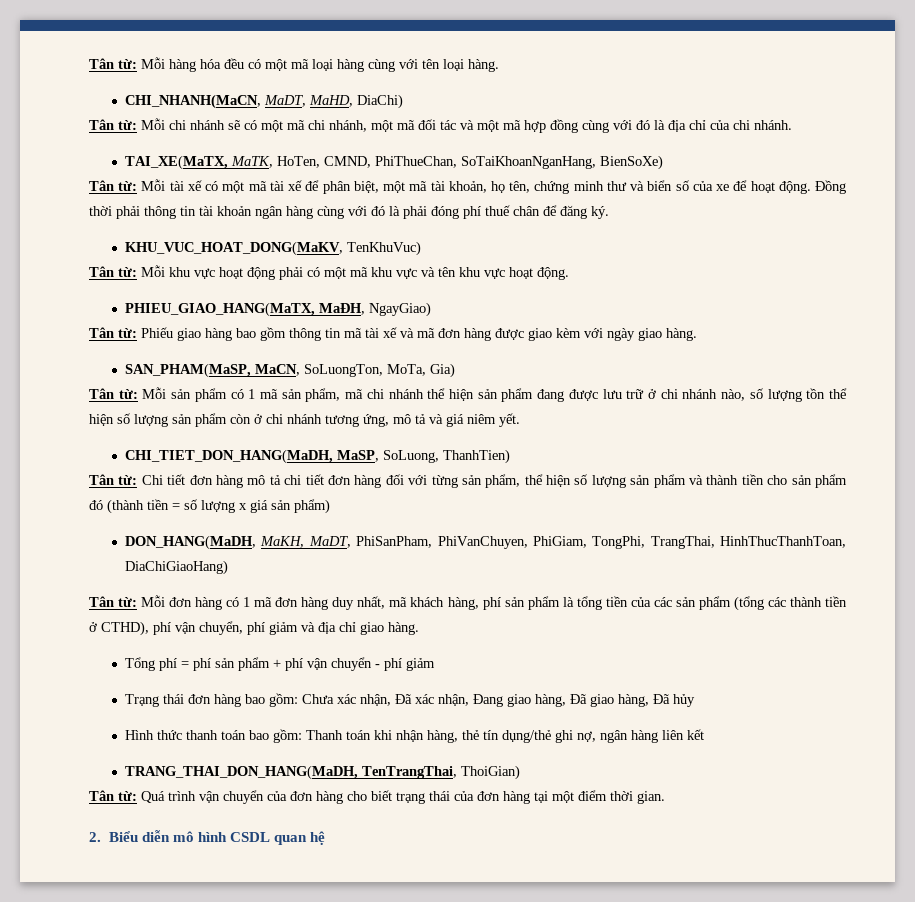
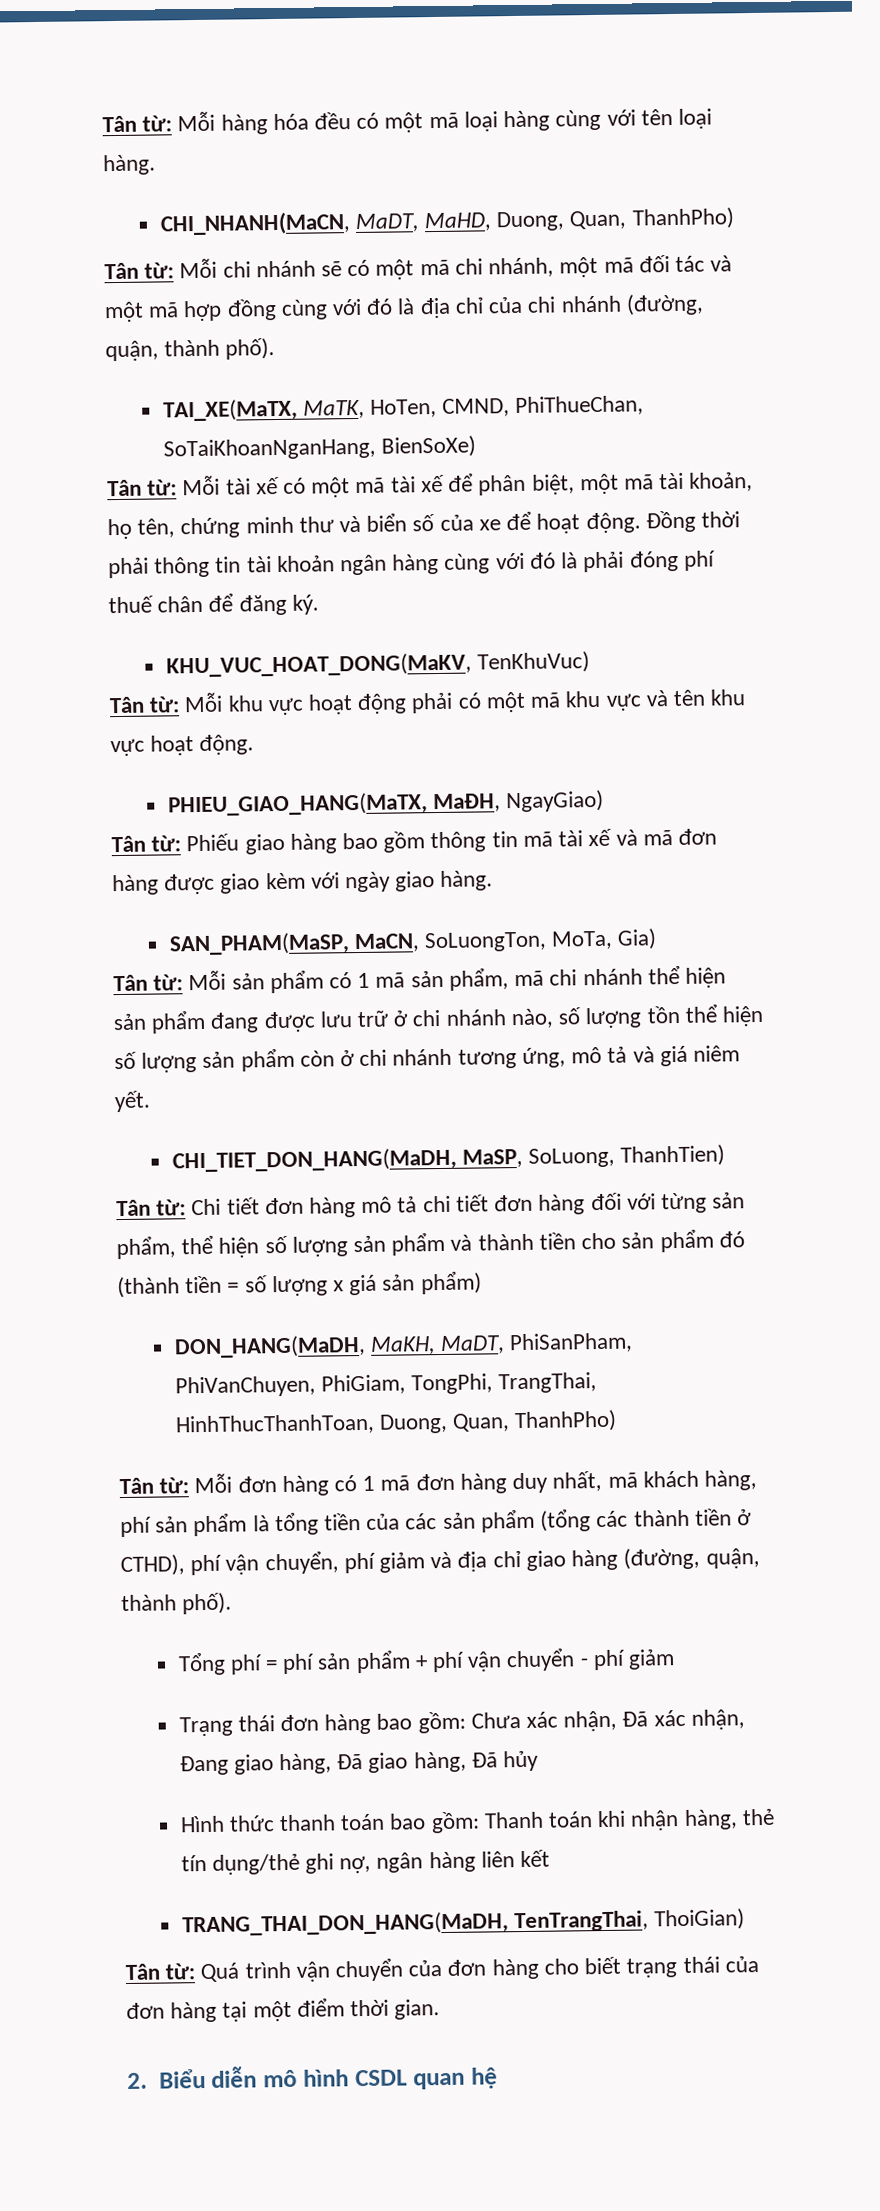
[356,94,403,109] DiaChi) -> [496,207,734,232] Duong, Quan, ThanhPho)
[754,120,792,130] nhánh. -> [560,293,704,316] [105,338,276,362] nhánh (đường, quận, thành phố).
[124,560,228,575] DiaChiGiaoHang) -> [378,1409,618,1434] Duong, Quan, ThanhPho)
[388,622,419,635] hàng. -> [571,1547,760,1571] [121,1592,233,1615] hàng (đường, quận, thành phố).

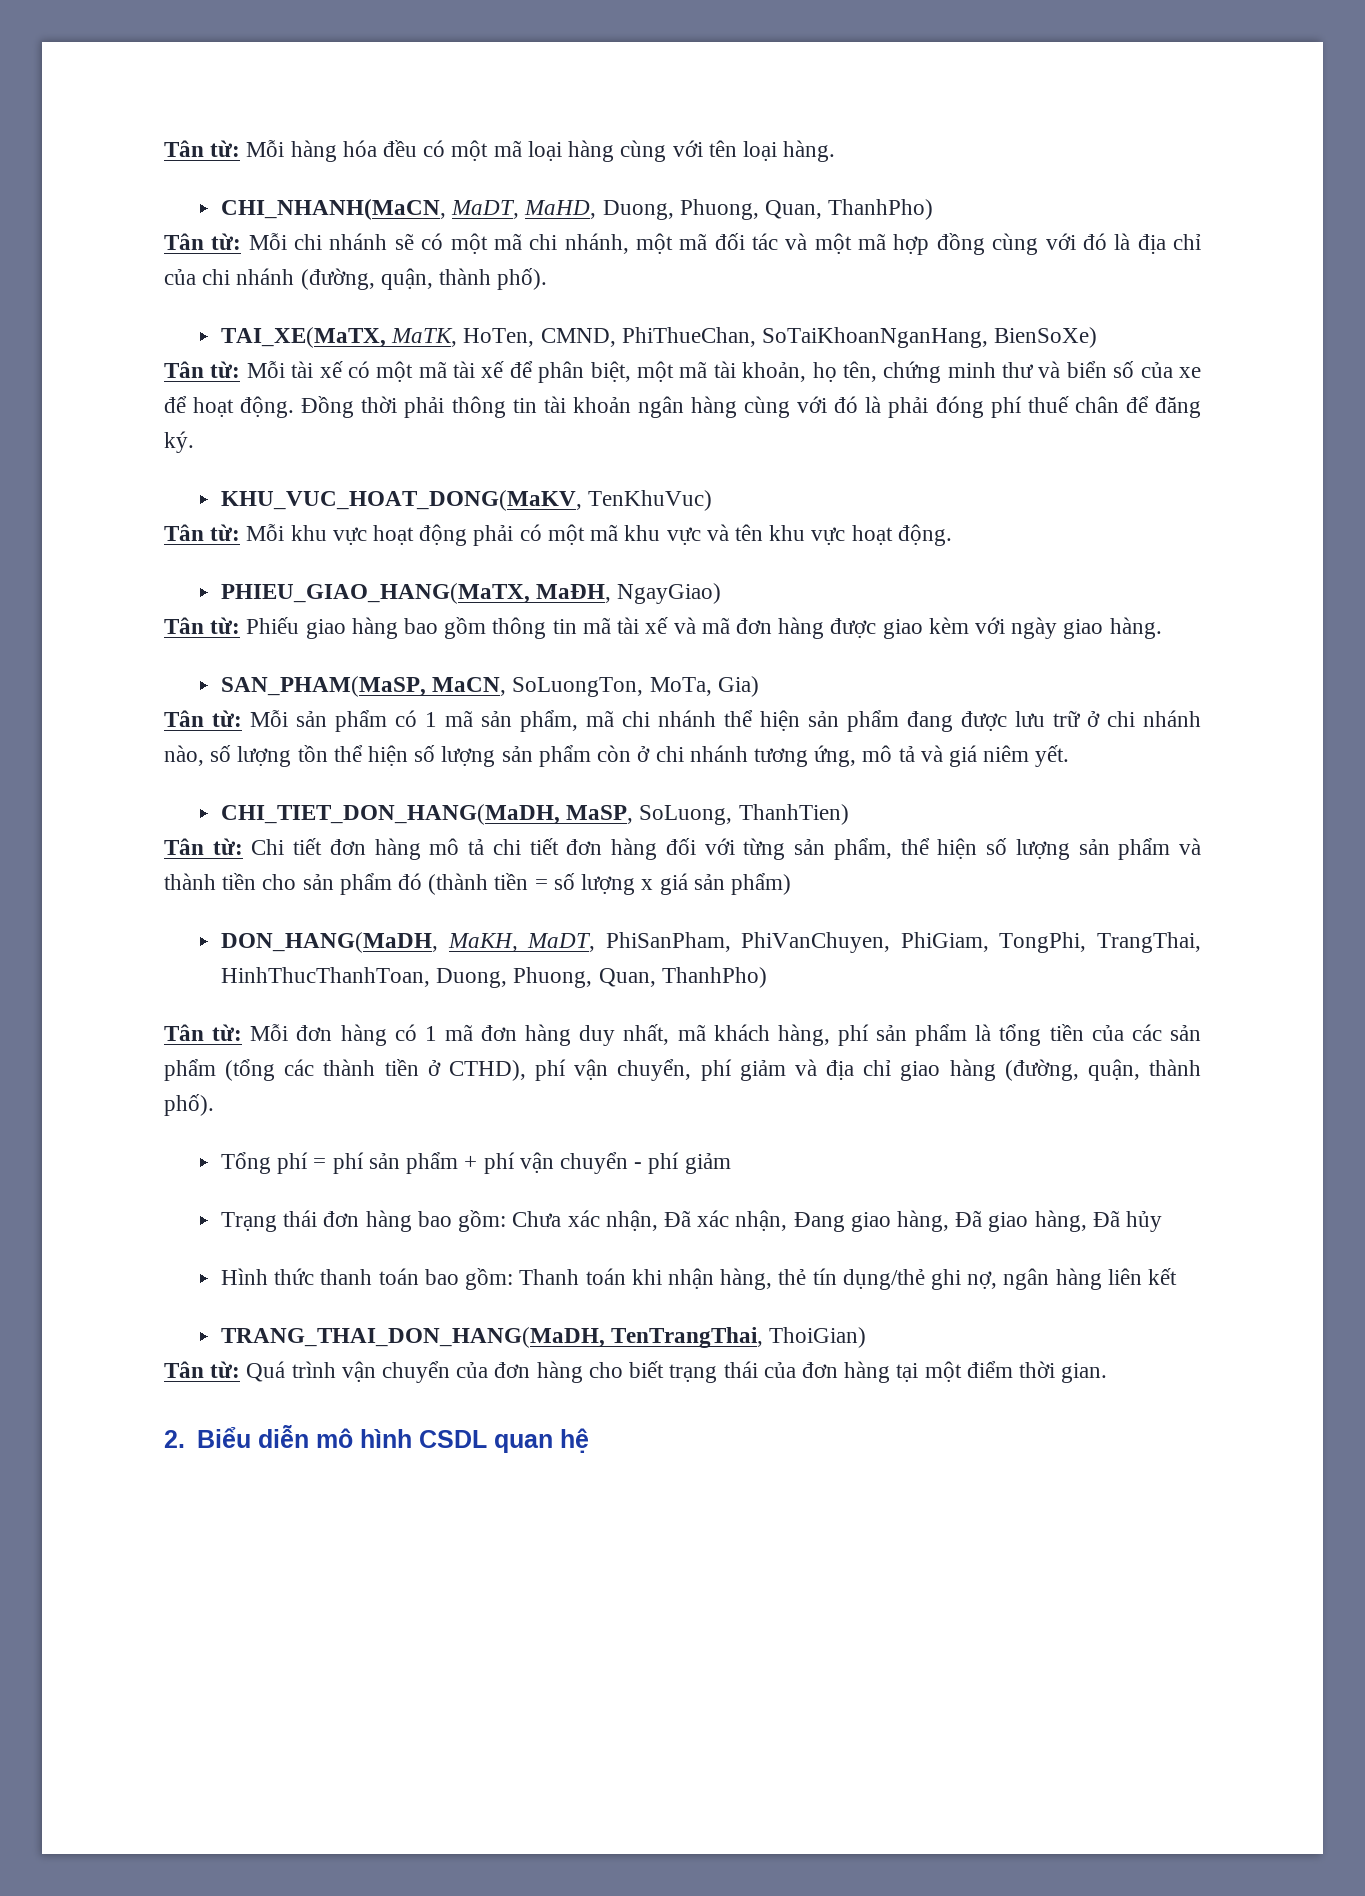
(566, 221) none -> [679,199,759,220] Phuong,
(448, 1423) none -> [513,967,593,988] Phuong,

